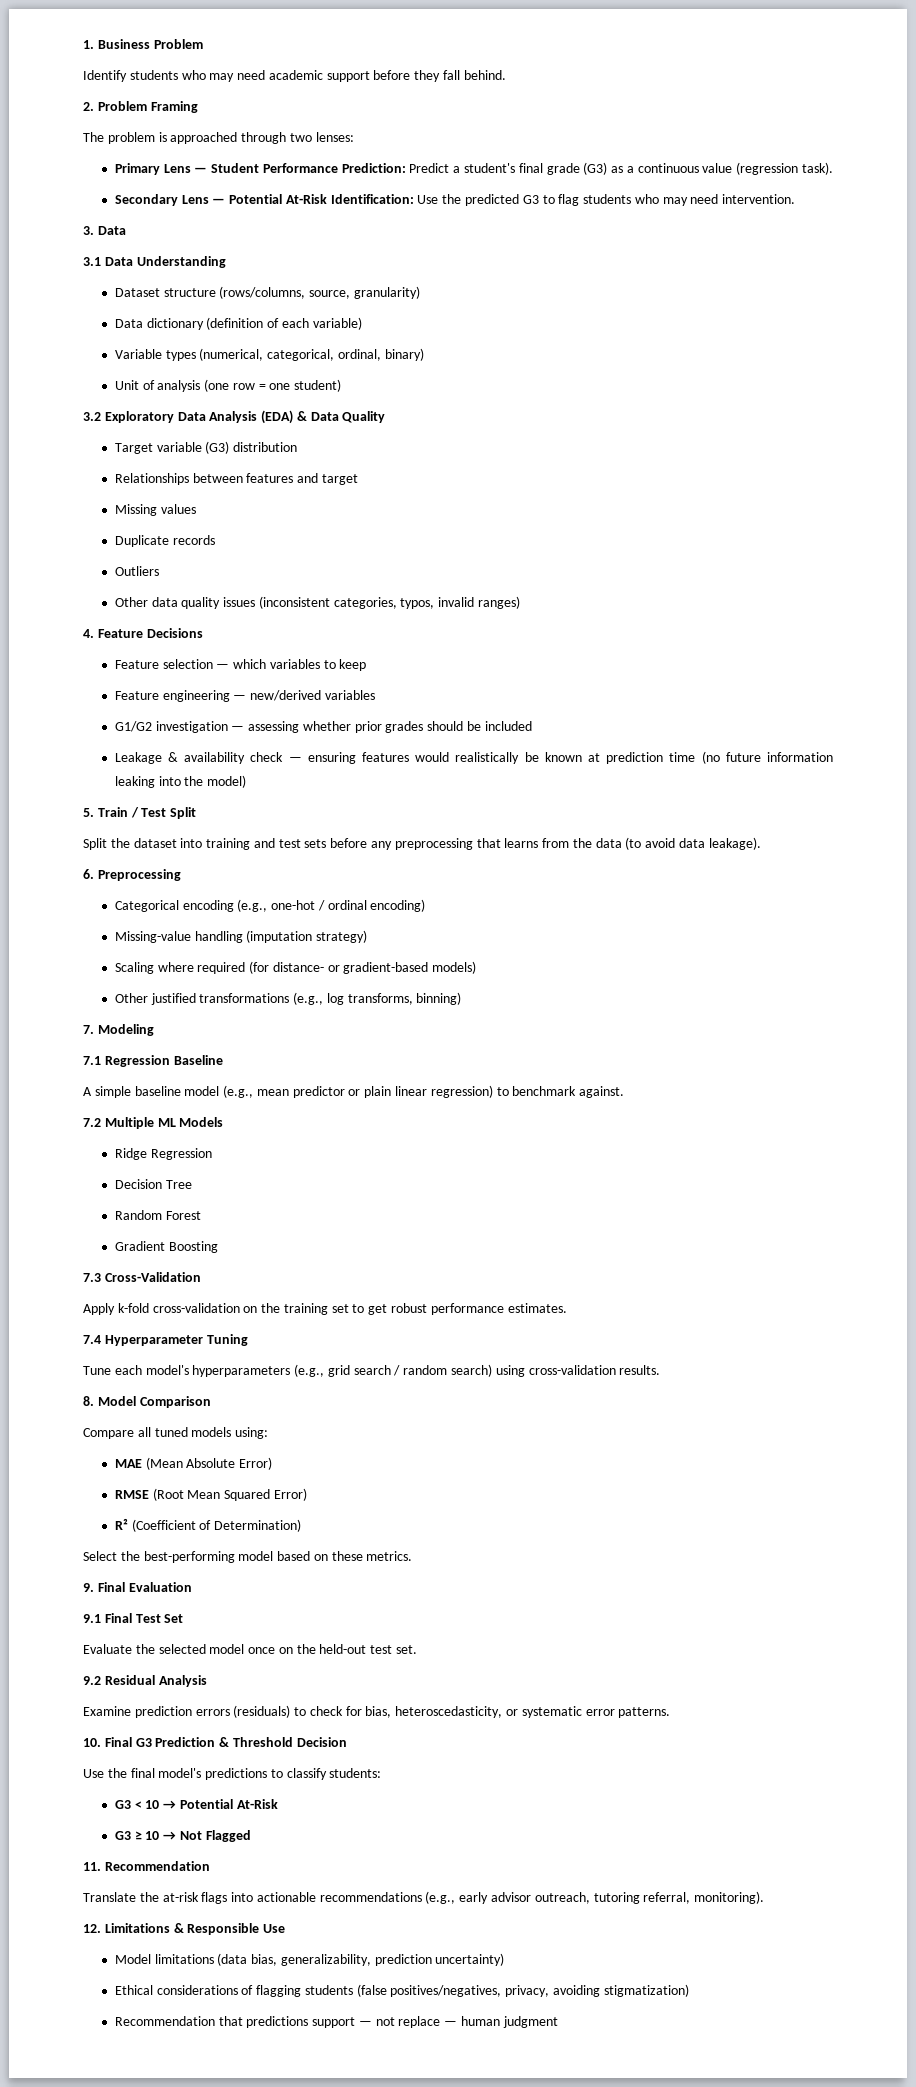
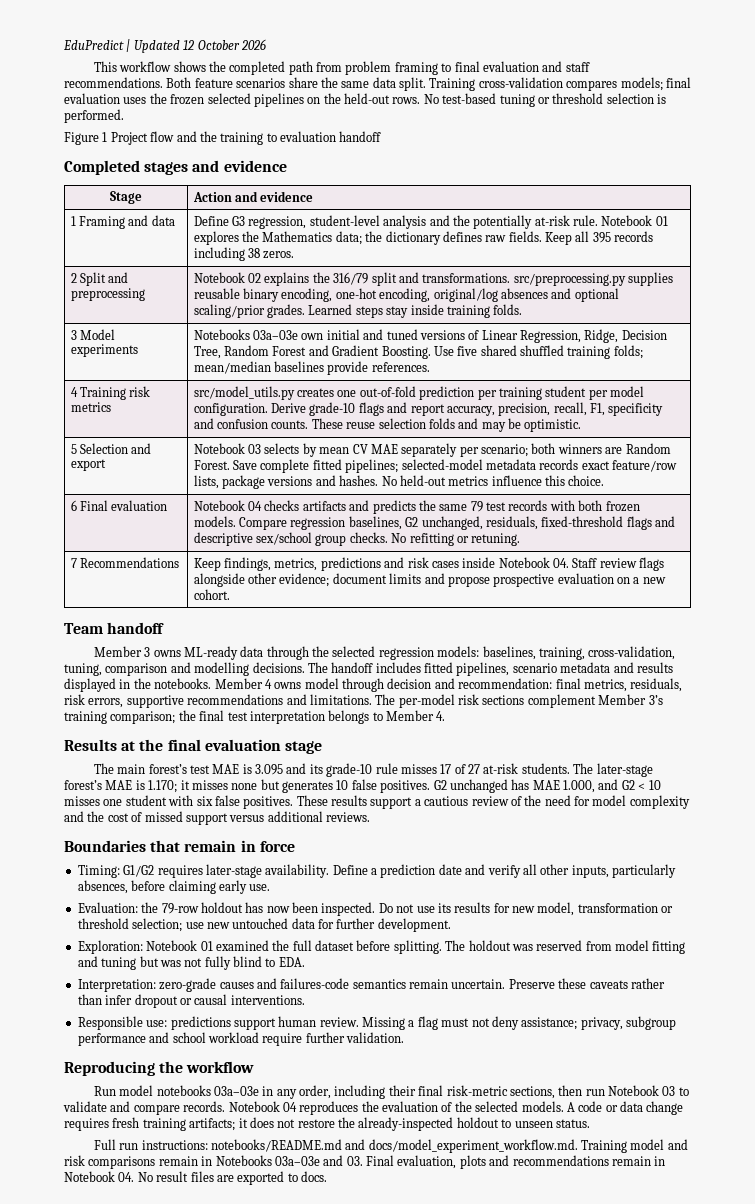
[83,39,203,49] [83,70,506,82] [83,101,198,113] [83,132,354,144] [114,162,833,175] [114,194,796,206] [83,226,126,235] [83,256,226,268] [114,286,420,299] [114,317,362,330] [114,348,424,361] [114,379,342,392] [83,410,386,424] [114,441,298,454] [114,473,358,485] [114,504,196,516] [114,535,215,547] [114,566,159,576] [114,596,520,609] [83,628,203,638] [114,659,367,671] [114,690,375,702] [114,721,532,733] [114,751,834,764] [114,775,247,788] [83,807,197,819] [83,837,761,850] [83,869,181,881] [114,899,426,912] [114,930,368,943] [114,961,477,974] [114,992,462,1005] [83,1024,154,1036] [83,1055,223,1067] [83,1085,625,1098] [83,1117,224,1129] [114,1148,212,1160] [114,1179,192,1189] [114,1210,201,1220] [114,1241,218,1253] [83,1272,201,1282] [83,1303,567,1315] [83,1334,248,1346] [83,1364,661,1377] [83,1396,211,1408] [83,1427,269,1439] [114,1457,273,1470] [114,1488,307,1501] [114,1518,302,1532] [83,1551,413,1563] [83,1582,192,1592] [83,1613,184,1623] [83,1644,418,1654] [83,1675,207,1687] [83,1705,671,1718] [83,1737,347,1747] [83,1768,382,1780] [114,1799,278,1809] [114,1830,251,1842] [83,1861,210,1871] [83,1891,765,1904] [83,1923,286,1935] [114,1953,505,1966] [114,1984,689,1997] [114,2016,558,2028] 1. Business Problem // Identify students who may need academic support before they fall behind. // 2. Problem Framing // The problem is approached through two lenses: // Primary Lens — Student Performance Prediction: Predict a student's final grade (G3) as a continuous value (regression task). // Secondary Lens — Potential At-Risk Identification: Use the predicted G3 to flag students who may need intervention. // 3. Data // 3.1 Data Understanding // Dataset structure (rows/columns, source, granularity) // Data dictionary (definition of each variable) // Variable types (numerical, categorical, ordinal, binary) // Unit of analysis (one row = one student) // 3.2 Exploratory Data Analysis (EDA) & Data Quality // Target variable (G3) distribution // Relationships between features and target // Missing values // Duplicate records // Outliers // Other data quality issues (inconsistent categories, typos, invalid ranges) // 4. Feature Decisions // Feature selection — which variables to keep // Feature engineering — new/derived variables // G1/G2 investigation — assessing whether prior grades should be included // Leakage & availability check — ensuring features would realistically be known at prediction time (no future information leaking into the model) // 5. Train / Test Split // Split the dataset into training and test sets before any preprocessing that learns from the data (to avoid data leakage). // 6. Preprocessing // Categorical encoding (e.g., one-hot / ordinal encoding) // Missing-value handling (imputation strategy) // Scaling where required (for distance- or gradient-based models) // Other justified transformations (e.g., log transforms, binning) // 7. Modeling // 7.1 Regression Baseline // A simple baseline model (e.g., mean predictor or plain linear regression) to benchmark against. // 7.2 Multiple ML Models // Ridge Regression // Decision Tree // Random Forest // Gradient Boosting // 7.3 Cross-Validation // Apply k-fold cross-validation on the training set to get robust performance estimates. // 7.4 Hyperparameter Tuning // Tune each model's hyperparameters (e.g., grid search / random search) using cross-validation results. // 8. Model Comparison // Compare all tuned models using: // MAE (Mean Absolute Error) // RMSE (Root Mean Squared Error) // R² (Coefficient of Determination) // Select the best-performing model based on these metrics. // 9. Final Evaluation // 9.1 Final Test Set // Evaluate the selected model once on the held-out test set. // 9.2 Residual Analysis // Examine prediction errors (residuals) to check for bias, heteroscedasticity, or systematic error patterns. // 10. Final G3 Prediction & Threshold Decision // Use the final model's predictions to classify students: // G3 < 10 → Potential At-Risk // G3 ≥ 10 → Not Flagged // 11. Recommendation // Translate the at-risk flags into actionable recommendations (e.g., early advisor outreach, tutoring referral, monitoring). // 12. Limitations & Responsible Use // Model limitations (data bias, generalizability, prediction uncertainty) // Ethical considerations of flagging students (false positives/negatives, privacy, avoiding stigmatization) // Recommendation that predictions support — not replace — human judgment -> [63,39,266,53] [93,61,590,75] [64,77,691,91] [64,93,666,107] [64,109,124,123] [64,131,382,145] [64,160,287,175] [110,191,142,204] [192,191,314,202] [70,215,175,229] [193,215,668,229] [193,231,654,245] [193,247,295,261] [70,272,129,286] [70,288,145,301] [193,272,674,286] [193,288,619,302] [193,304,523,318] [70,329,116,340] [70,344,138,357] [193,329,667,343] [193,345,643,359] [193,361,430,375] [70,386,151,400] [70,402,111,412] [193,386,645,400] [193,402,664,416] [193,418,582,432] [70,443,152,454] [70,459,106,471] [193,443,671,457] [193,459,678,473] [193,475,605,489] [70,500,168,511] [193,500,640,514] [193,516,676,530] [193,532,521,546] [70,557,180,568] [193,557,665,571] [193,573,666,587] [193,589,230,600] [64,622,165,634] [93,646,676,660] [64,662,673,676] [64,678,683,692] [64,694,663,708] [64,710,446,724] [64,739,322,754] [93,763,653,777] [64,779,661,793] [64,795,690,809] [64,811,370,825] [64,840,295,852] [77,864,676,878] [77,880,271,894] [77,902,674,916] [77,918,451,932] [77,940,686,954] [77,956,305,970] [77,978,665,992] [77,994,305,1008] [77,1016,676,1030] [77,1032,404,1046] [64,1061,255,1076] [93,1085,689,1099] [63,1101,684,1115] [64,1117,590,1131] [93,1139,688,1153] [64,1155,666,1169] [64,1171,327,1185] EduPredict | Updated 12 October 2026 // This workflow shows the completed path from problem framing to final evaluation and staff recommendations. Both feature scenarios share the same data split. Training cross-validation compares models; final evaluation uses the frozen selected pipelines on the held-out rows. No test-based tuning or threshold selection is performed. // Figure 1 Project flow and the training to evaluation handoff // Completed stages and evidence // Stage | Action and evidence // 1 Framing and data | Define G3 regression, student-level analysis and the potentially at-risk rule. Notebook 01 explores the Mathematics data; the dictionary defines raw fields. Keep all 395 records including 38 zeros. // 2 Split and preprocessing | Notebook 02 explains the 316/79 split and transformations. src/preprocessing.py supplies reusable binary encoding, one-hot encoding, original/log absences and optional scaling/prior grades. Learned steps stay inside training folds. // 3 Model experiments | Notebooks 03a–03e own initial and tuned versions of Linear Regression, Ridge, Decision Tree, Random Forest and Gradient Boosting. Use five shared shuffled training folds; mean/median baselines provide references. // 4 Training risk metrics | src/model_utils.py creates one out-of-fold prediction per training student per model configuration. Derive grade-10 flags and report accuracy, precision, recall, F1, specificity and confusion counts. These reuse selection folds and may be optimistic. // 5 Selection and export | Notebook 03 selects by mean CV MAE separately per scenario; both winners are Random Forest. Save complete fitted pipelines; selected-model metadata records exact feature/row lists, package versions and hashes. No held-out metrics influence this choice. // 6 Final evaluation | Notebook 04 checks artifacts and predicts the same 79 test records with both frozen models. Compare regression baselines, G2 unchanged, residuals, fixed-threshold flags and descriptive sex/school group checks. No refitting or retuning. // 7 Recommendations | Keep findings, metrics, predictions and risk cases inside Notebook 04. Staff review flags alongside other evidence; document limits and propose prospective evaluation on a new cohort. // Team handoff // Member 3 owns ML-ready data through the selected regression models: baselines, training, cross-validation, tuning, comparison and modelling decisions. The handoff includes fitted pipelines, scenario metadata and results displayed in the notebooks. Member 4 owns model through decision and recommendation: final metrics, residuals, risk errors, supportive recommendations and limitations. The per-model risk sections complement Member 3’s training comparison; the final test interpretation belongs to Member 4. // Results at the final evaluation stage // The main forest’s test MAE is 3.095 and its grade-10 rule misses 17 of 27 at-risk students. The later-stage forest’s MAE is 1.170; it misses none but generates 10 false positives. G2 unchanged has MAE 1.000, and G2 < 10 misses one student with six false positives. These results support a cautious review of the need for model complexity and the cost of missed support versus additional reviews. // Boundaries that remain in force // Timing: G1/G2 requires later-stage availability. Define a prediction date and verify all other inputs, particularly absences, before claiming early use. // Evaluation: the 79-row holdout has now been inspected. Do not use its results for new model, transformation or threshold selection; use new untouched data for further development. // Exploration: Notebook 01 examined the full dataset before splitting. The holdout was reserved from model fitting and tuning but was not fully blind to EDA. // Interpretation: zero-grade causes and failures-code semantics remain uncertain. Preserve these caveats rather than infer dropout or causal interventions. // Responsible use: predictions support human review. Missing a flag must not deny assistance; privacy, subgroup performance and school workload require further validation. // Reproducing the workflow // Run model notebooks 03a–03e in any order, including their final risk-metric sections, then run Notebook 03 to validate and compare records. Notebook 04 reproduces the evaluation of the selected models. A code or data change requires fresh training artifacts; it does not restore the already-inspected holdout to unseen status. // Full run instructions: notebooks/README.md and docs/model_experiment_workflow.md. Training model and risk comparisons remain in Notebooks 03a–03e and 03. Final evaluation, plots and recommendations remain in Notebook 04. No result files are exported to docs.

